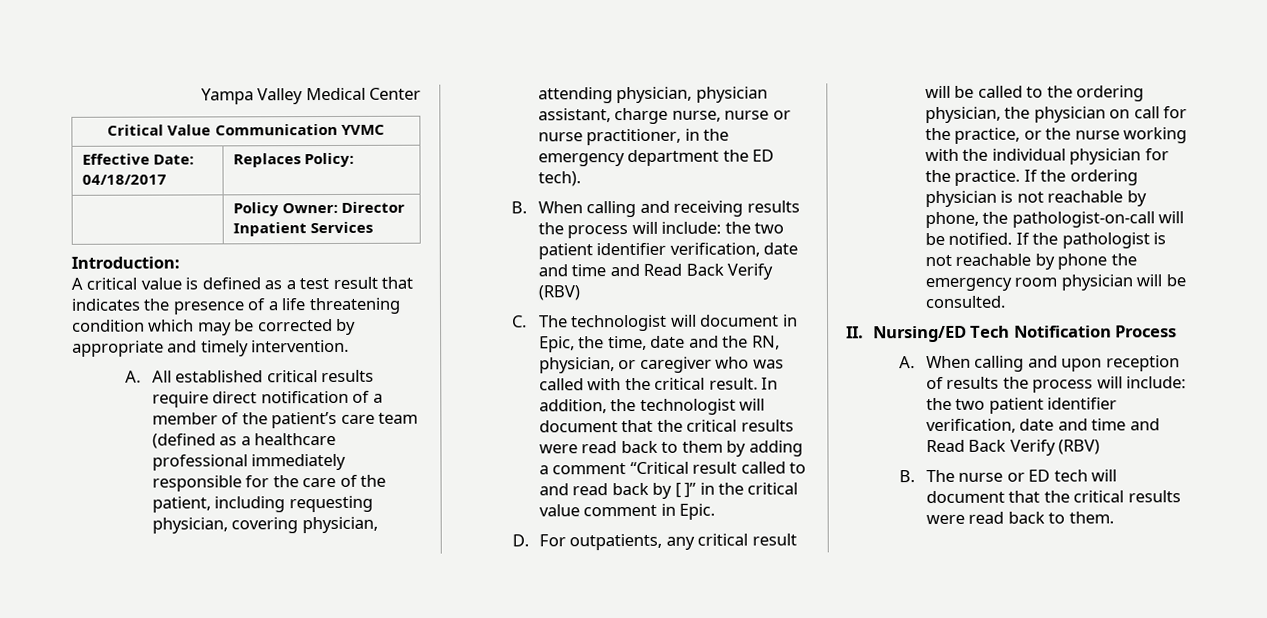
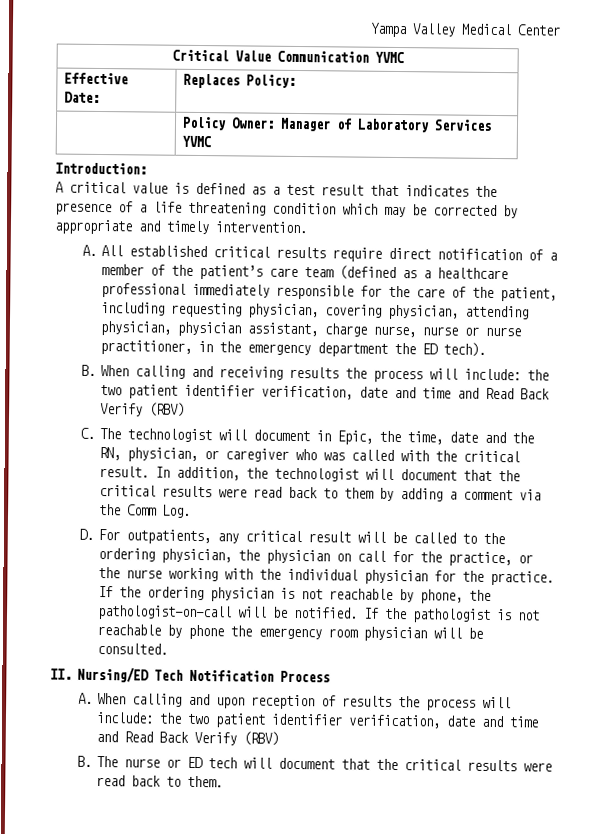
[82,174,168,185] 04/18/2017 -> (101, 97) none
[341,201,406,213] [233,222,308,237] Director Inpatient -> [280,117,431,133] Manager of Laboratory
(374, 227) none -> [182,135,212,148] YVMC
[629,461,807,475] [538,482,799,499] [538,503,716,520] “Critical result called to and read back by [ ]” in the critical value comment in Epic. -> [519,489,542,501] [99,504,192,518] via the Comm Log.

